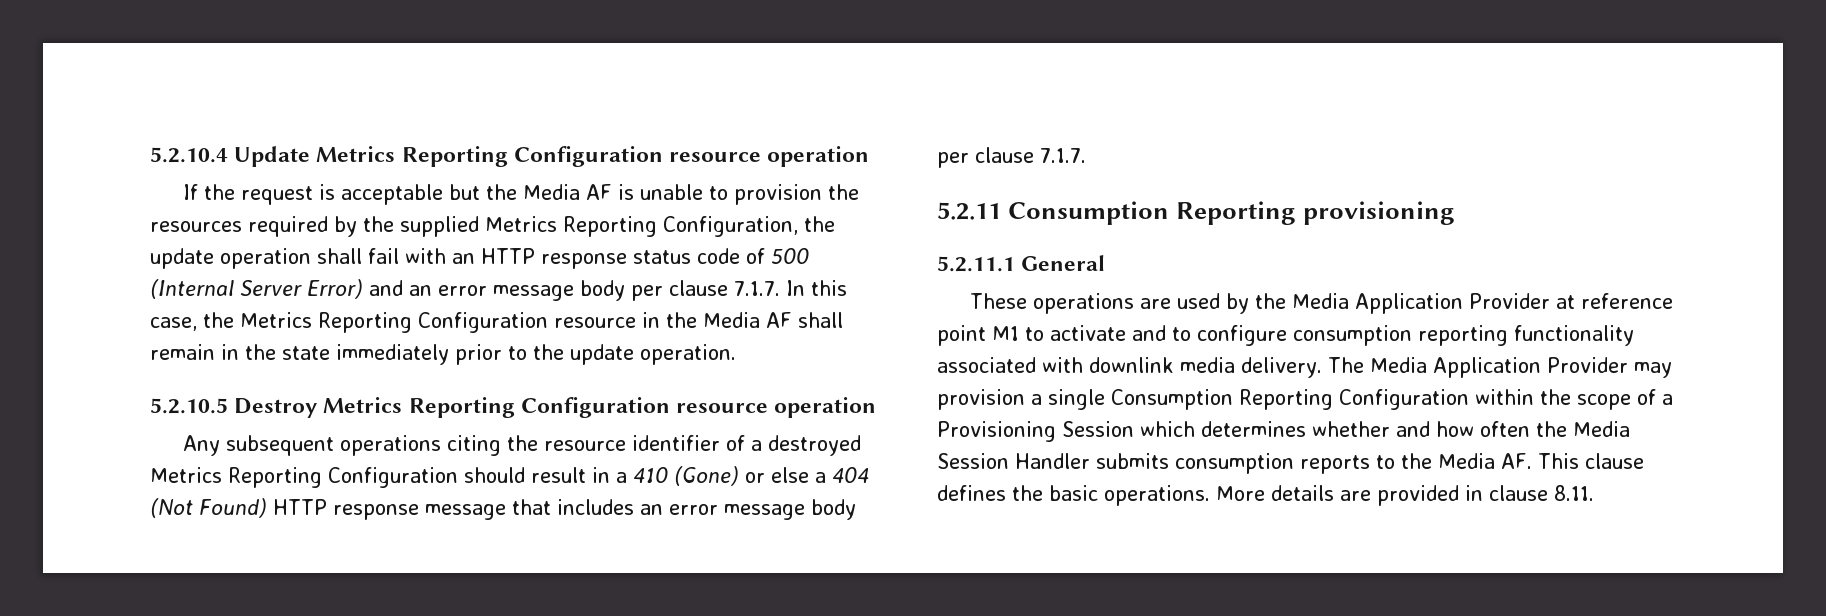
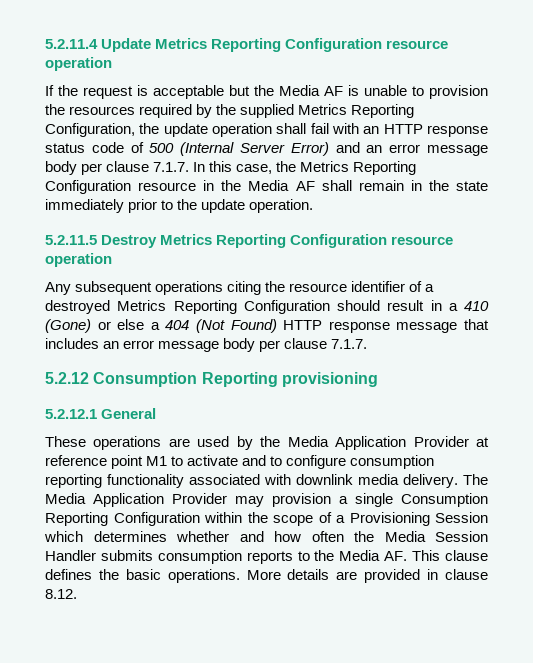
[150,147,228,163] 5.2.10.4 -> [45,39,98,49] 5.2.11.4
[150,398,228,414] 5.2.10.5 -> [45,235,97,245] 5.2.11.5
[937,202,1001,220] 5.2.11 -> [45,372,89,384] 5.2.12
[937,256,1015,272] 5.2.11.1 -> [45,409,97,419] 5.2.12.1
[1554,485,1594,501] 8.11. -> [45,589,77,599] 8.12.

